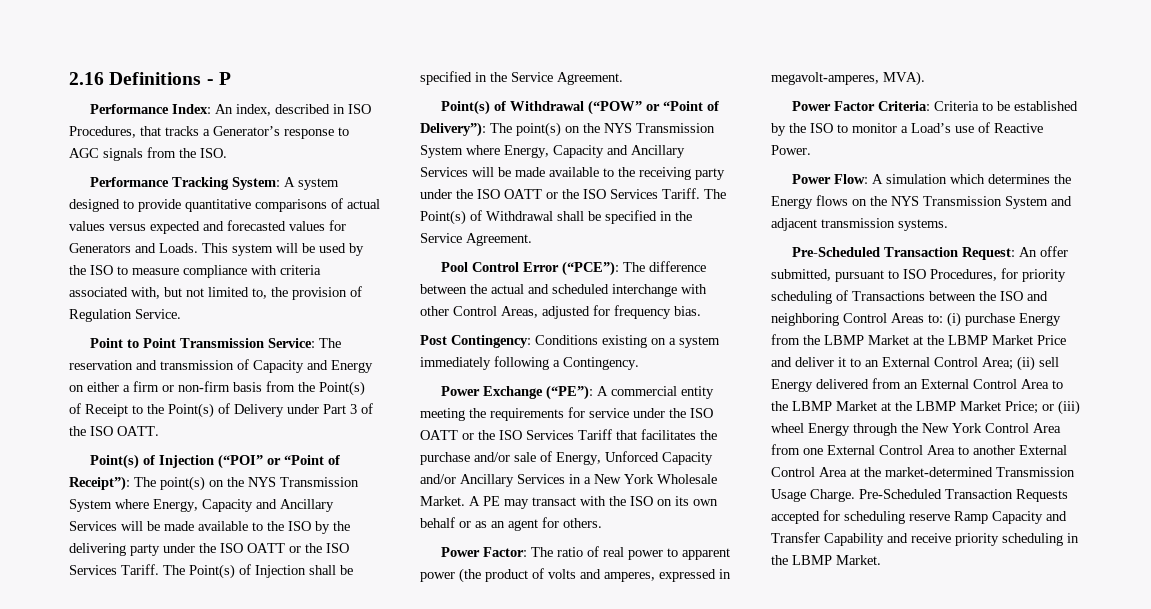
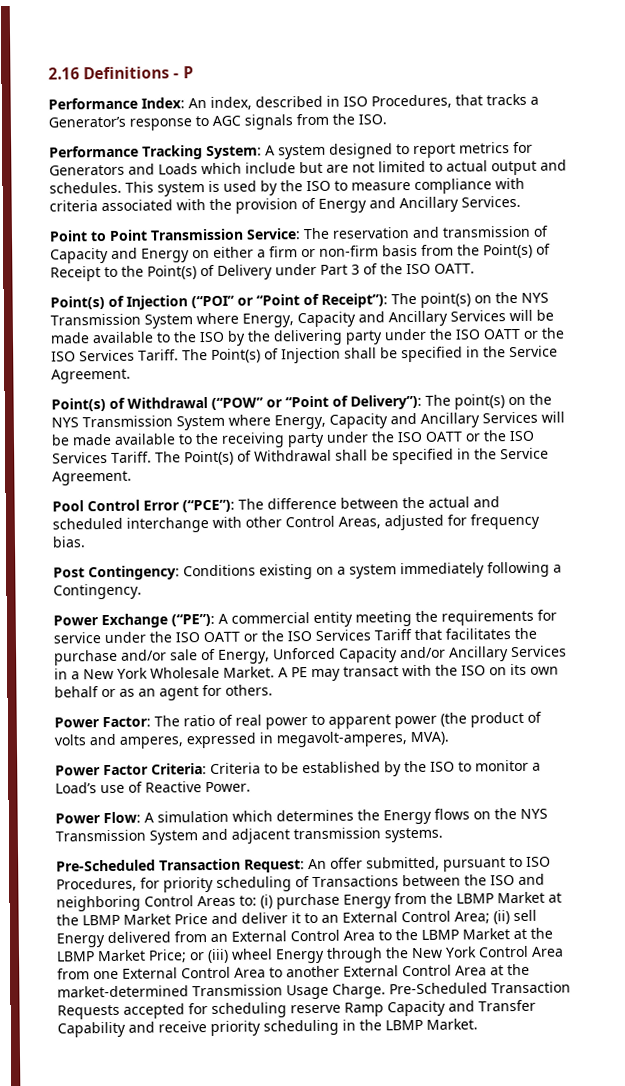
[138,198,380,212] [69,220,346,234] [69,243,315,256] provide quantitative comparisons of actual values versus expected and forecasted values for Generators and Loads. This system will be -> [413,141,533,158] [49,159,567,176] [49,180,220,197] report metrics for Generators and Loads which include but are not limited to actual output and schedules. This system is
[131,286,362,300] [69,309,181,322] with, but not limited to, the provision of Regulation Service. -> [176,195,521,214] with the provision of Energy and Ancillary Services.

